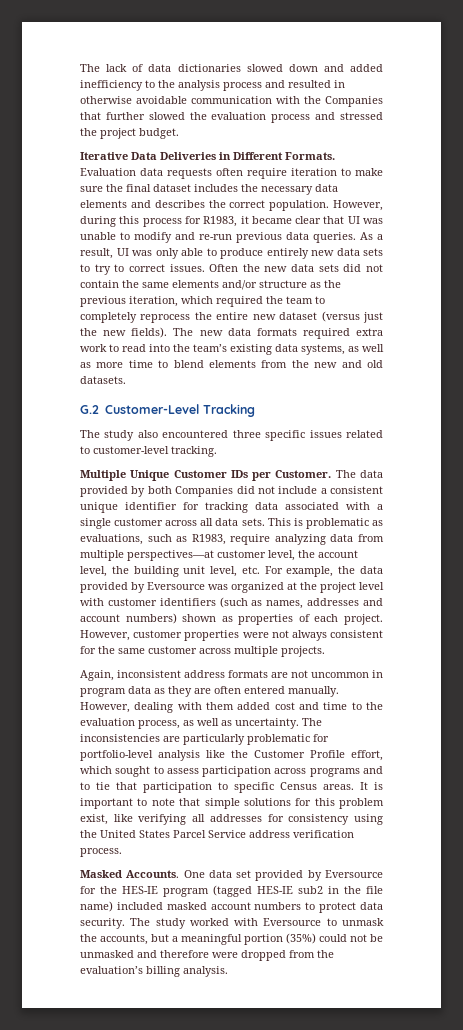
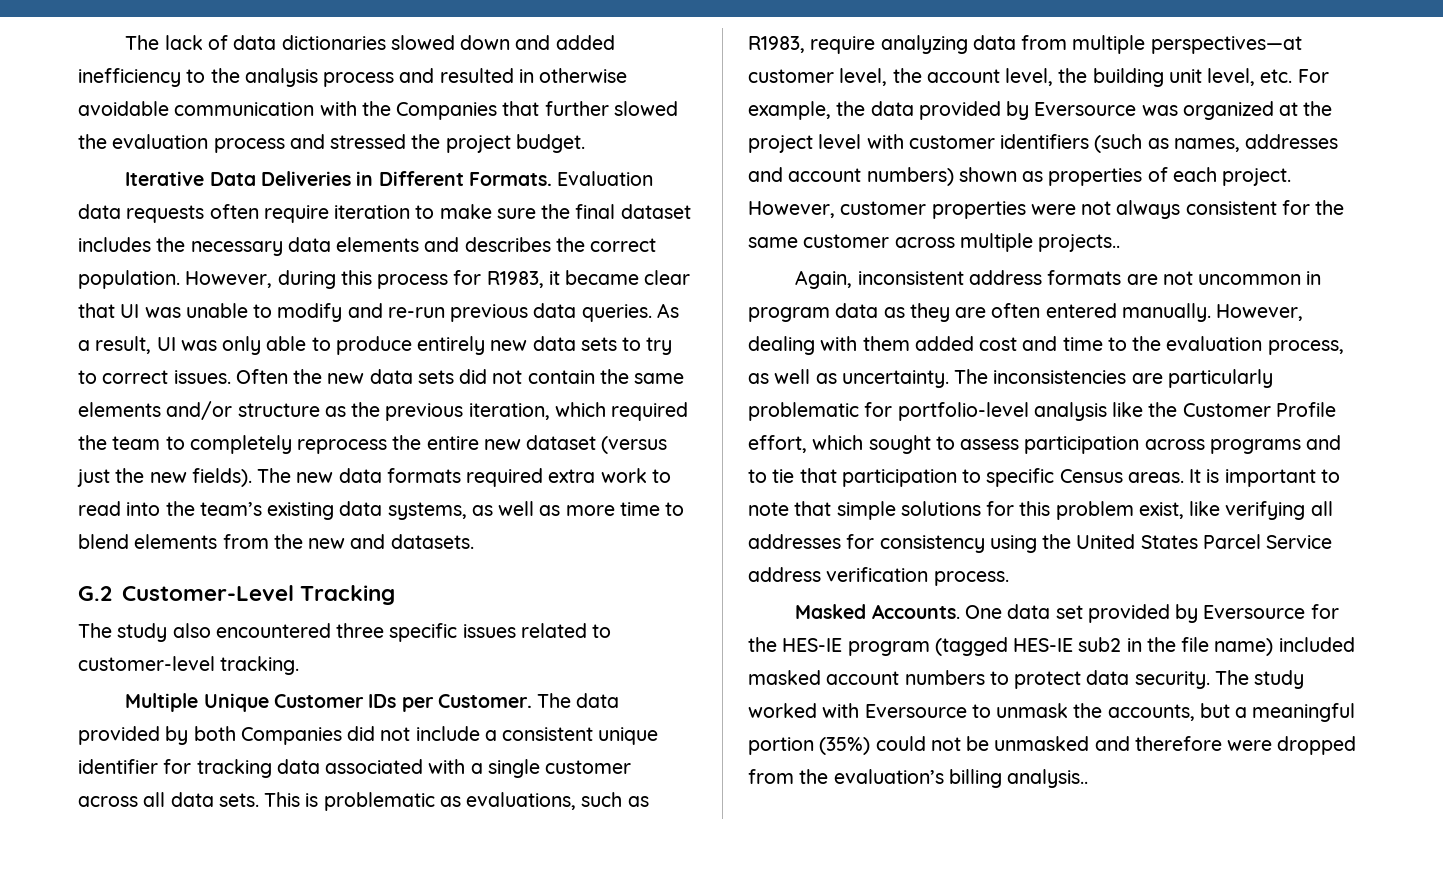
[367,360,383,368] old -> (386, 541) none
[281,646,325,657] projects. -> [1038,234,1121,252] projects..
[183,966,228,977] analysis. -> [1007,769,1089,788] analysis..

